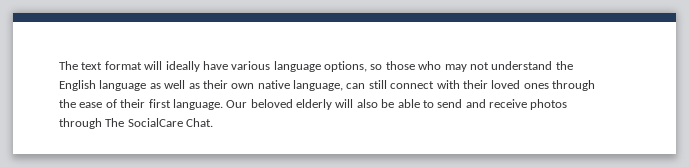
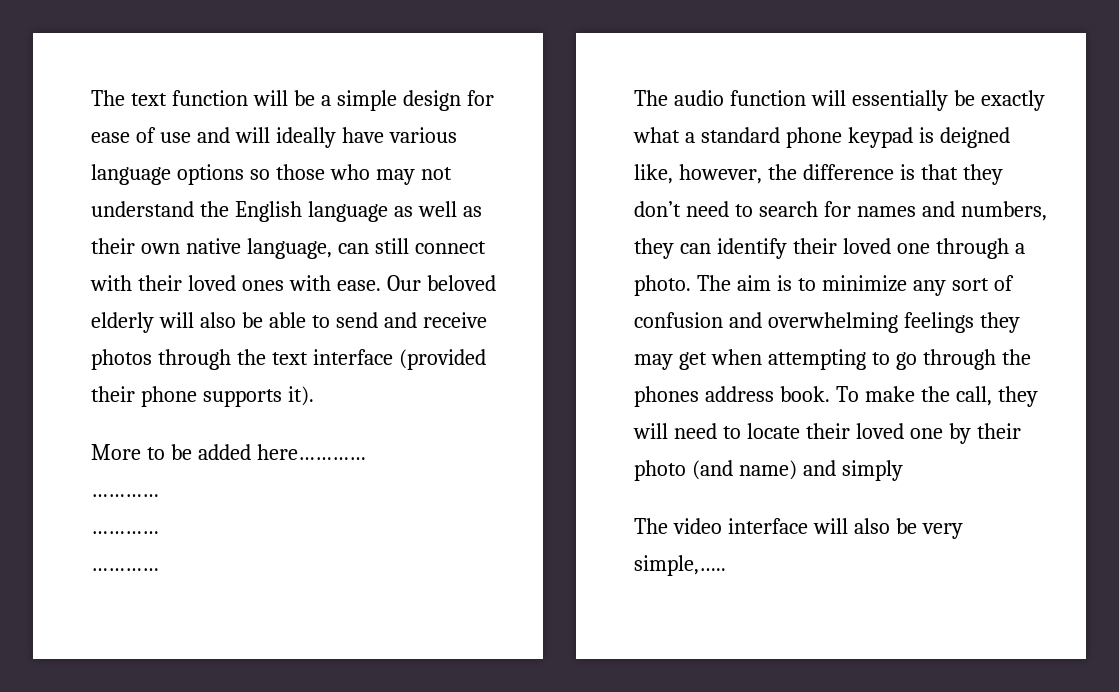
[104,61,142,70] format -> [171,90,494,111] [91,127,230,143] function will be a simple design for ease of use and
[324,61,367,72] options, -> [176,164,244,185] options
[552,80,595,91] [59,99,223,110] through the ease of their first language. -> [288,275,381,291] with ease.
[105,118,214,127] The SocialCare Chat. -> [236,349,486,370] [91,386,314,407] [91,444,366,460] [91,494,159,497] [91,531,159,534] [91,568,159,571] [634,90,1045,111] [633,127,1010,148] [634,164,1003,185] [634,201,1047,221] [634,238,1025,259] [634,275,1014,296] [634,312,1020,333] [634,349,1031,370] [634,386,1038,407] [633,423,1021,444] [634,460,903,481] [634,518,963,539] [634,555,726,576] the text interface (provided their phone supports it). // More to be added here………… // ………… // ………… // ………… // The audio function will essentially be exactly what a standard phone keypad is deigned like, however, the difference is that they don’t need to search for names and numbers, they can identify their loved one through a photo. The aim is to minimize any sort of confusion and overwhelming feelings they may get when attempting to go through the phones address book. To make the call, they will need to locate their loved one by their photo (and name) and simply // The video interface will also be very simple,…..

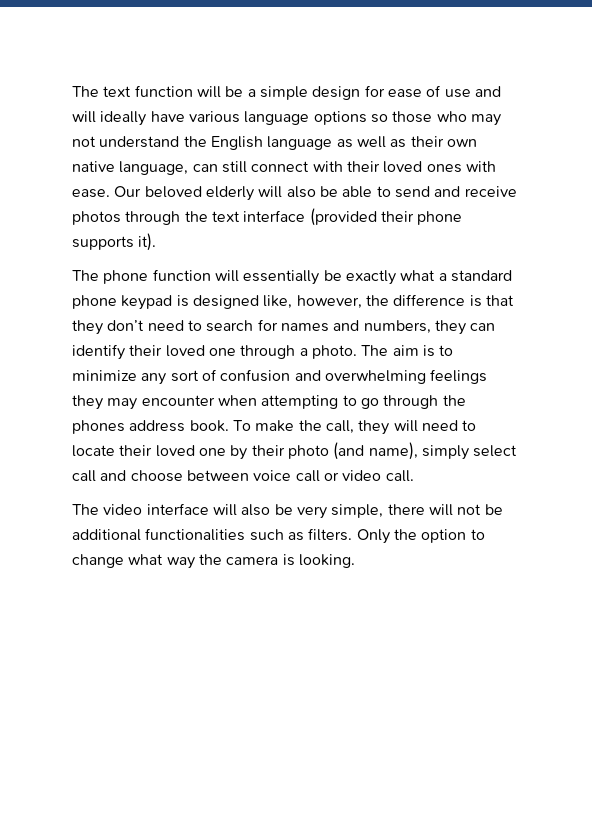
[91,444,366,460] [91,494,159,497] [91,531,159,534] [91,568,159,571] [634,90,724,106] // More to be added here………… // ………… // ………… // ………… // The audio -> [72,270,149,284] // The phone
[939,127,1010,148] deigned -> [192,295,259,309] designed
[678,352,707,370] get -> [141,395,215,406] encounter
[738,460,903,481] name) and simply -> [368,442,518,460] [72,470,414,482] name), simply select call and choose between voice call or video call.
[634,555,726,576] simple,….. -> [331,504,503,518] [72,528,485,544] [72,554,355,569] simple, there will not be additional functionalities such as filters. Only the option to change what way the camera is looking.

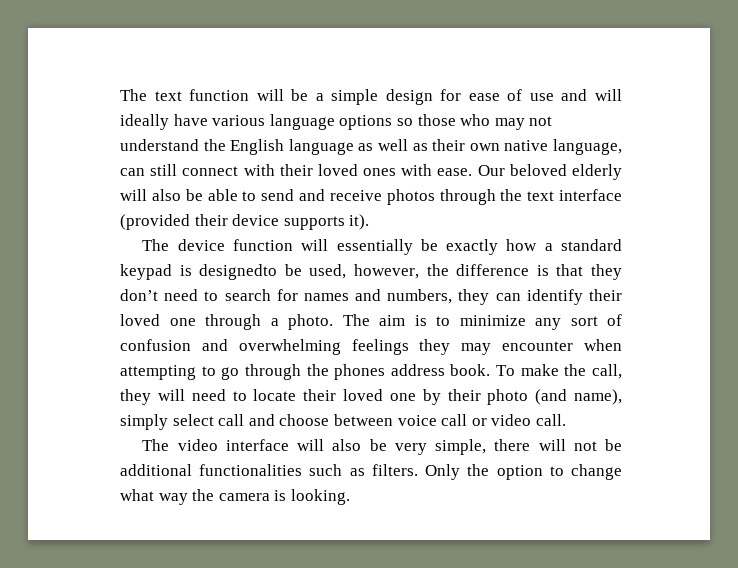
[417,211,463,225] phone -> [232,214,280,226] device
[103,270,149,284] phone -> [177,239,225,251] device
[400,270,436,281] what -> [506,239,538,251] how
[72,295,117,309] phone -> (622, 245) none
[192,295,293,309] designed like, -> [199,264,347,280] designedto be used,

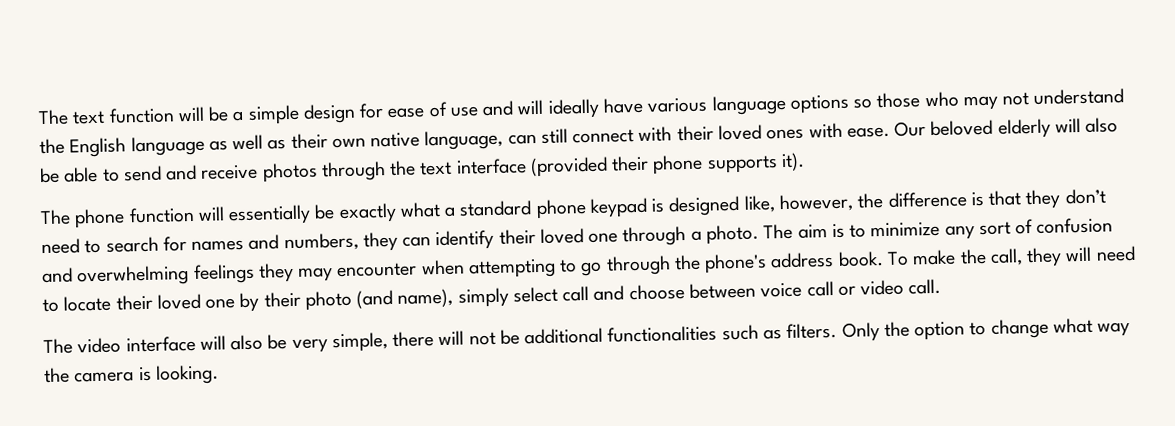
[232,214,280,226] device -> [652,154,704,175] phone
[177,239,225,251] device -> [74,208,126,229] phone
[506,239,538,251] how -> [399,201,441,218] what
(622, 245) none -> [535,199,587,220] phone
[199,264,347,280] designedto be used, -> [668,195,776,217] designed like,
[334,364,386,380] phones -> [704,253,768,274] phone's

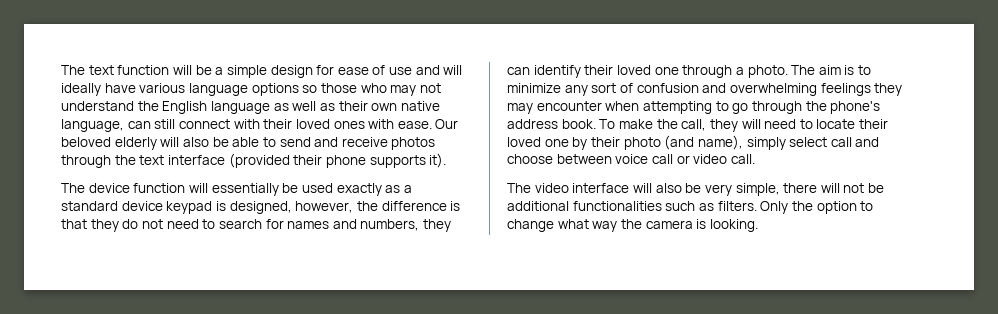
[74,208,126,229] phone -> [88,183,130,193] device
[338,201,441,224] exactly what -> [301,183,401,196] used exactly as
[535,199,587,220] phone -> [121,201,163,211] device
[668,195,776,217] designed like, -> [229,201,292,214] designed,
[1064,188,1106,205] don’t -> [122,219,163,229] do not

